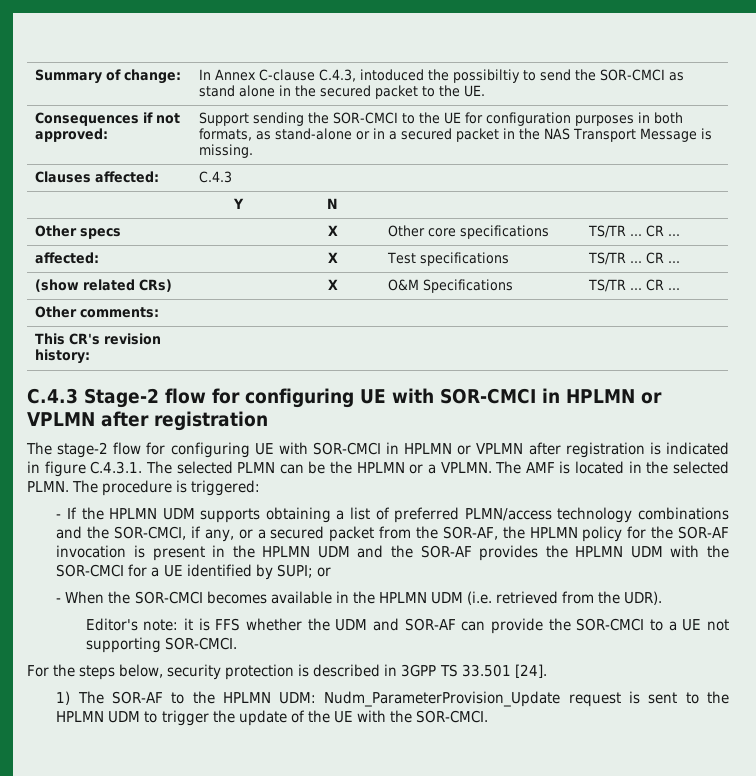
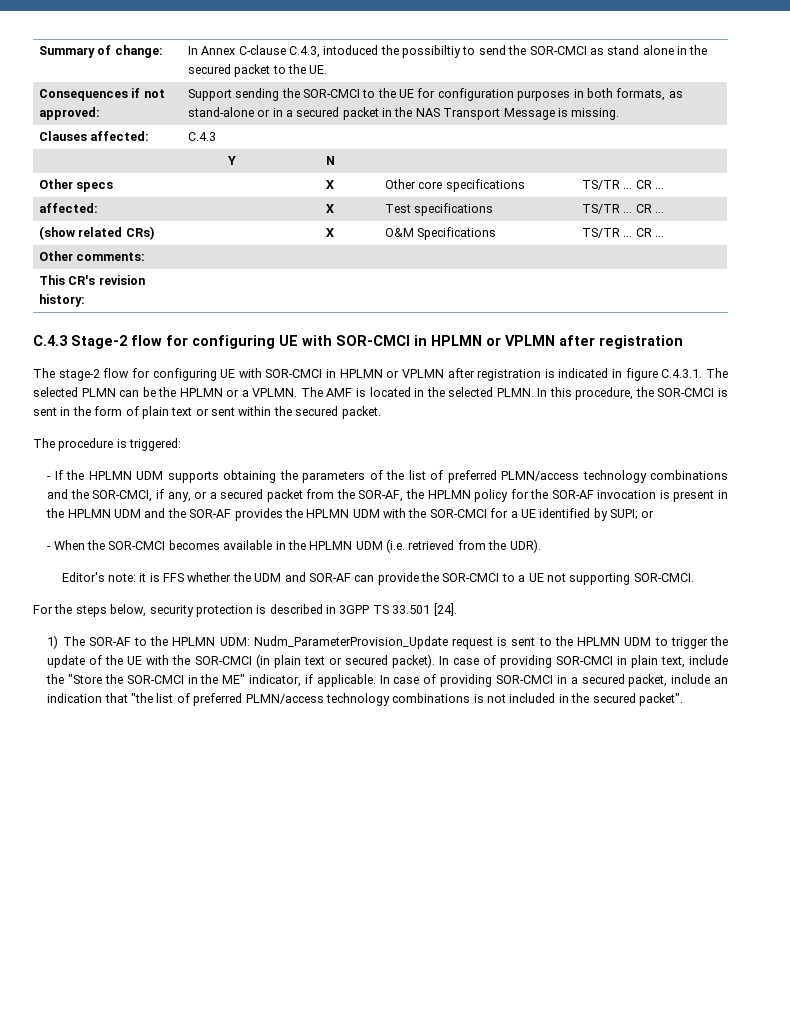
(69, 486) none -> [537,387,728,400] [33,406,381,419] In this procedure, the SOR-CMCI is sent in the form of plain text or sent within the secured packet. //
[336,510,345,520] a -> [279,470,405,483] the parameters of the
[415,710,488,723] SOR-CMCI. -> [194,654,729,668] [46,674,728,687] [47,693,683,706] SOR-CMCI (in plain text or secured packet). In case of providing SOR-CMCI in plain text, include the "Store the SOR-CMCI in the ME" indicator, if applicable. In case of providing SOR-CMCI in a secured packet, include an indication that "the list of preferred PLMN/access technology combinations is not included in the secured packet".

